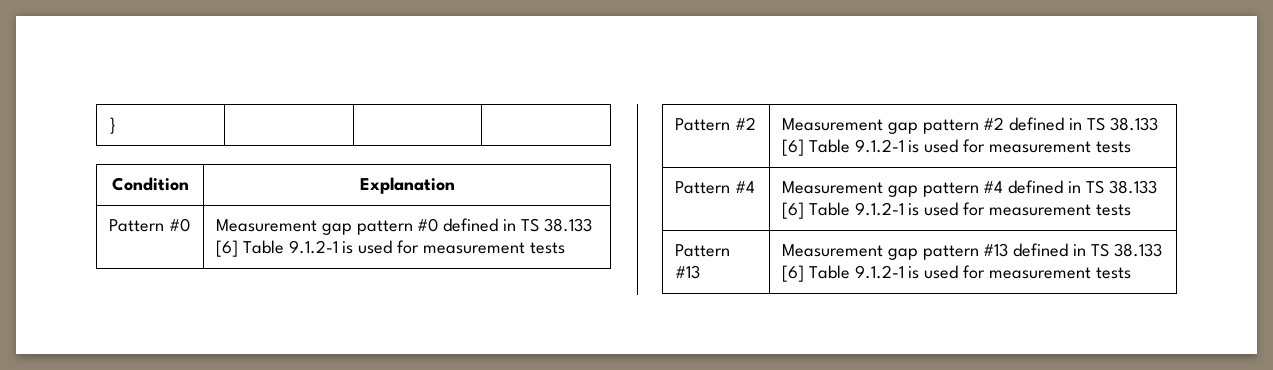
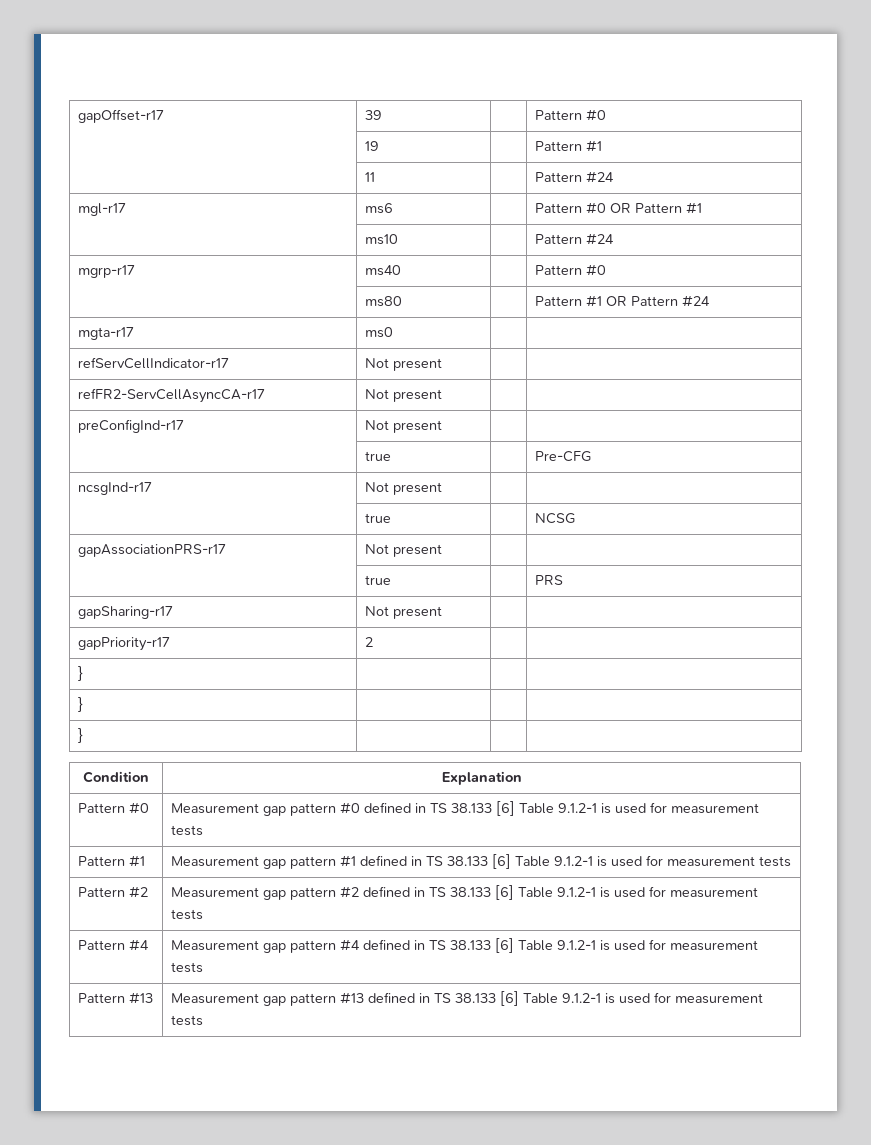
(108, 125) none -> [77,109,164,123] [364,110,382,120] [534,109,606,121] [364,141,379,151] [534,140,602,152] [364,172,375,182] [534,171,614,183] [77,203,126,216] [364,203,393,214] [534,202,702,214] [364,234,398,245] [534,233,614,245] [77,265,135,278] [364,265,401,276] [534,264,606,276] [364,296,402,307] [534,295,710,307] [77,327,134,340] [364,327,393,338] [77,357,229,369] [364,358,442,371] [77,388,265,403] [364,389,442,402] [77,419,184,433] [364,420,442,433] [364,451,391,461] [534,451,592,462] [77,482,152,495] [364,482,442,495] [364,513,391,523] [534,513,576,524] [77,544,226,557] [364,544,442,557] [364,575,391,585] [534,575,563,585] [77,606,173,619] [364,606,442,619] [77,637,170,651] [364,637,373,647] [77,666,83,681] [77,697,83,712] gapOffset-r17 | 39 | | Pattern #0 // | 19 | | Pattern #1 // | 11 | | Pattern #24 // mgl-r17 | ms6 | | Pattern #0 OR Pattern #1 // | ms10 | | Pattern #24 // mgrp-r17 | ms40 | | Pattern #0 // | ms80 | | Pattern #1 OR Pattern #24 // mgta-r17 | ms0 | | // refServCellIndicator-r17 | Not present | | // refFR2-ServCellAsyncCA-r17 | Not present | | // preConfigInd-r17 | Not present | | // | true | | Pre-CFG // ncsgInd-r17 | Not present | | // | true | | NCSG // gapAssociationPRS-r17 | Not present | | // | true | | PRS // gapSharing-r17 | Not present | | // gapPriority-r17 | 2 | | // } | | | // } | | | //
(565, 248) none -> [77,855,145,867] [170,854,791,869] // Pattern #1 | Measurement gap pattern #1 defined in TS 38.133 [6] Table 9.1.2-1 is used for measurement tests

